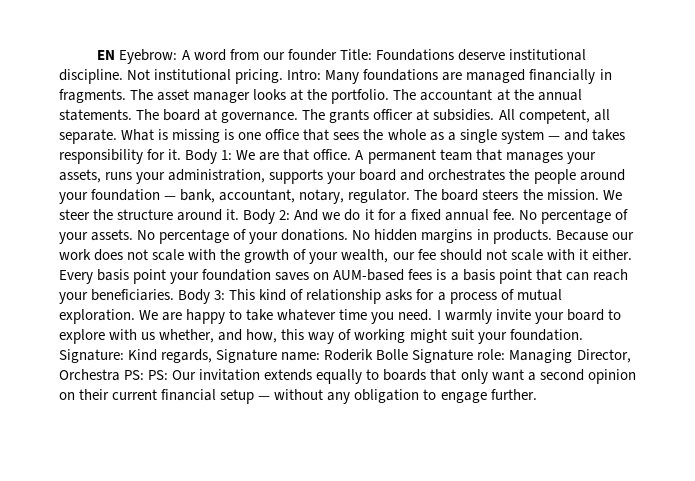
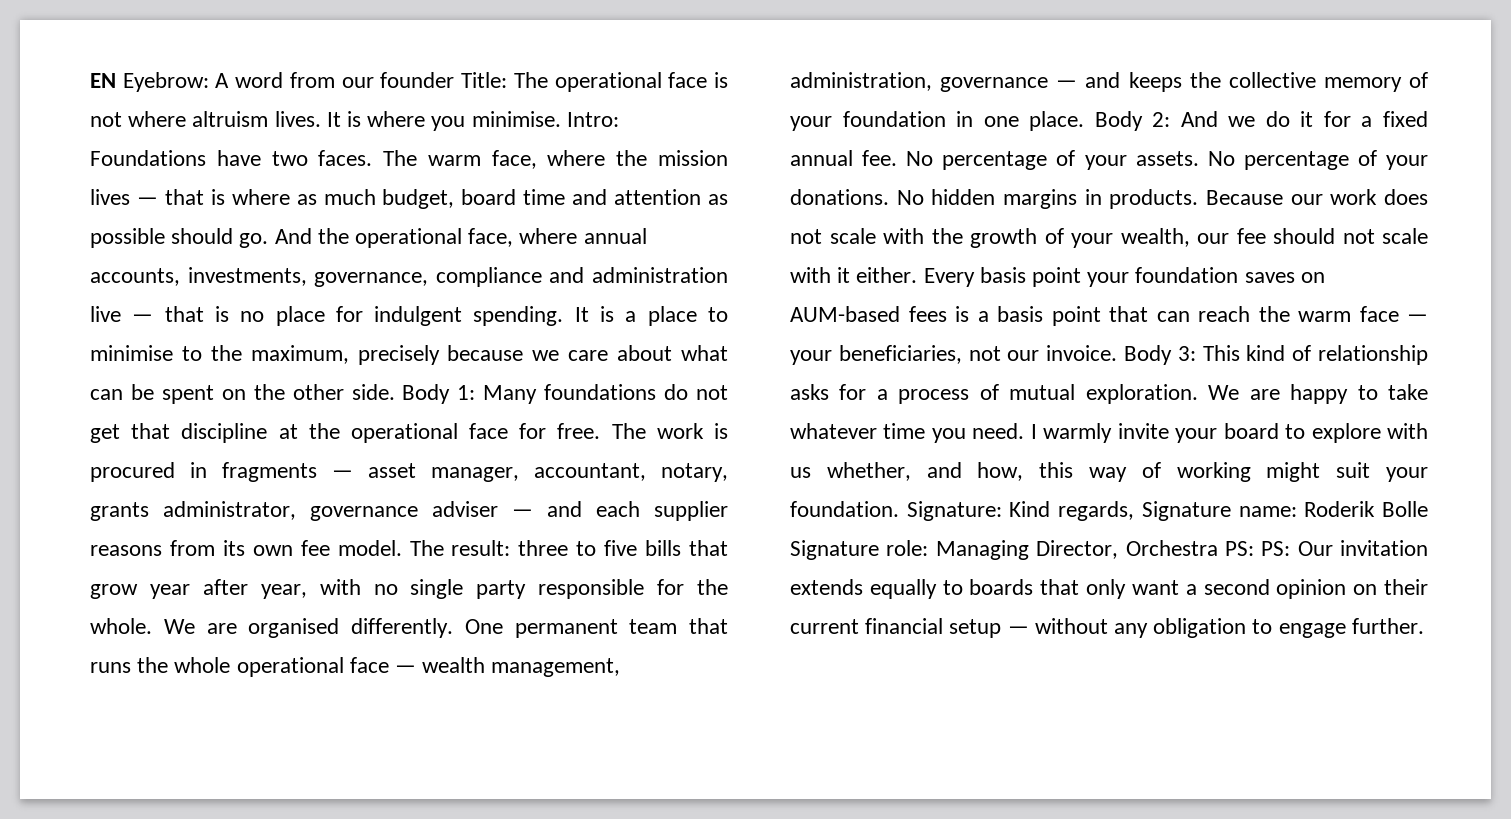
[375,49,586,61] [59,69,612,84] [59,89,582,104] [59,109,610,124] [59,129,625,144] [59,149,596,164] [59,169,625,184] [59,189,622,204] [59,209,240,221] Foundations deserve institutional discipline. Not institutional pricing. Intro: Many foundations are managed financially in fragments. The asset manager looks at the portfolio. The accountant at the annual statements. The board at governance. The grants officer at subsidies. All competent, all separate. What is missing is one office that sees the whole as a single system — and takes responsibility for it. Body 1: We are that office. A permanent team that manages your assets, runs your administration, supports your board and orchestrates the people around your foundation — bank, accountant, notary, regulator. The board steers the mission. We steer the structure around it. -> [513,72,729,92] [90,111,619,131] [90,150,728,169] [90,189,728,209] [90,228,647,248] [90,267,728,287] [90,306,728,326] [90,345,729,365] [90,384,728,404] [90,423,728,443] [90,462,728,482] [90,501,728,521] [90,540,728,556] [90,579,728,599] [90,618,728,638] [90,657,621,677] [790,72,1428,92] [790,111,1085,131] The operational face is not where altruism lives. It is where you minimise. Intro: Foundations have two faces. The warm face, where the mission lives — that is where as much budget, board time and attention as possible should go. And the operational face, where annual accounts, investments, governance, compliance and administration live — that is no place for indulgent spending. It is a place to minimise to the maximum, precisely because we care about what can be spent on the other side. Body 1: Many foundations do not get that discipline at the operational face for free. The work is procured in fragments — asset manager, accountant, notary, grants administrator, governance adviser — and each supplier reasons from its own fee model. The result: three to five bills that grow year after year, with no single party responsible for the whole. We are organised differently. One permanent team that runs the whole operational face — wealth management, administration, governance — and keeps the collective memory of your foundation in one place.
[59,289,175,304] your beneficiaries. -> [1258,306,1428,322] [790,345,1118,365] the warm face — your beneficiaries, not our invoice.

